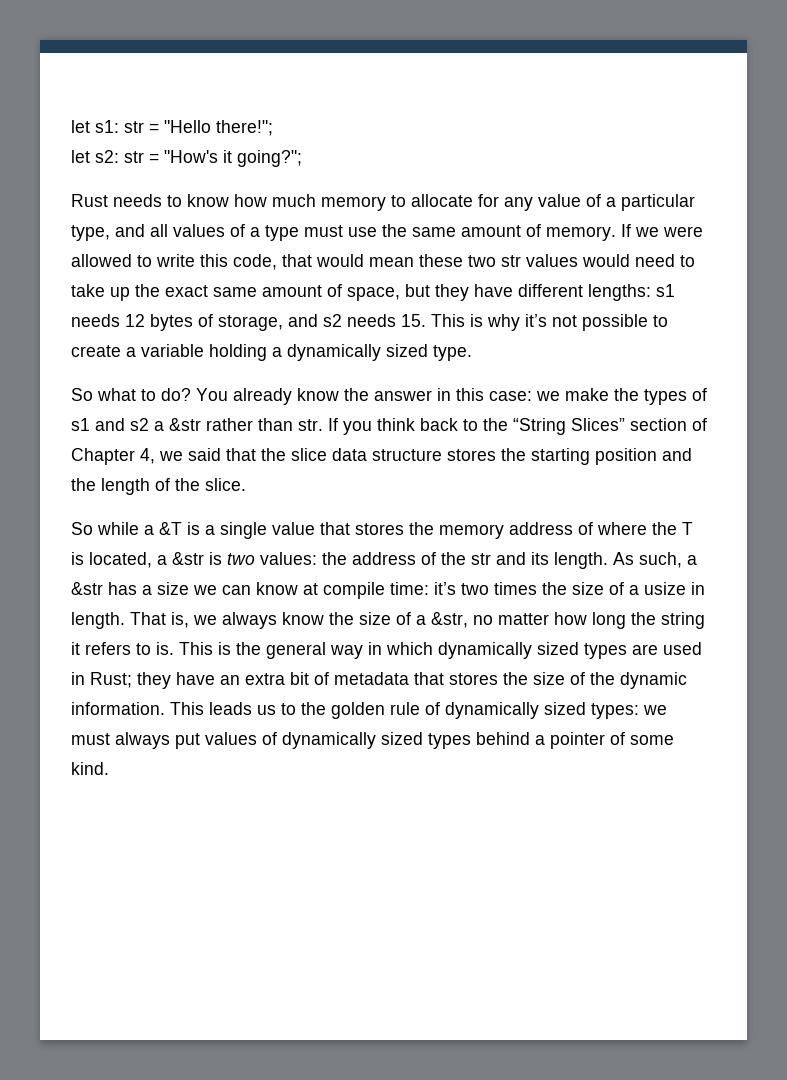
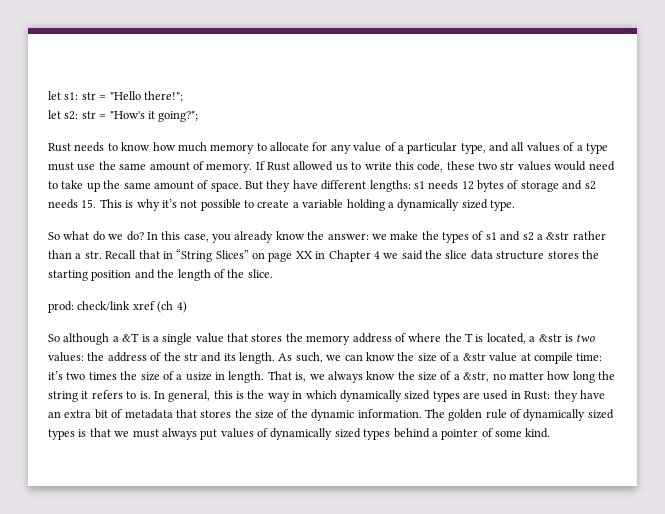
[635,226,703,237] [71,254,132,267] we were allowed -> [267,161,348,171] Rust allowed us
[282,254,414,267] that would mean -> (444, 166) none
[165,284,430,301] exact same amount of space, but -> [123,180,263,192] same amount of space. But
[218,315,283,331] storage, -> [520,181,559,192] storage
[141,388,532,405] to do? You already know the answer in this case: -> [92,231,369,243] do we do? In this case, you already know the answer:
[298,418,707,435] [71,448,155,465] str. If you think back to the “String Slices” section of Chapter 4, -> [75,249,380,262] a str. Recall that in “String Slices” on page XX in Chapter 4
[226,448,256,461] that -> (423, 255) none
[71,522,139,535] // So while -> [48,301,187,313] [48,333,110,345] // prod: check/link xref (ch 4) // So although
[687,555,697,565] [71,582,298,595] a &str has a size we can know -> [326,352,518,362] we can know the size of a &str value
[179,642,213,655] This -> [153,390,233,402] In general, this
[266,642,326,659] general -> (265, 394) none
[90,672,132,688] Rust; -> [524,391,551,400] Rust:
[170,702,326,715] This leads us to the -> [424,409,445,418] The
[591,703,639,719] types: -> [48,428,111,440] types is that

